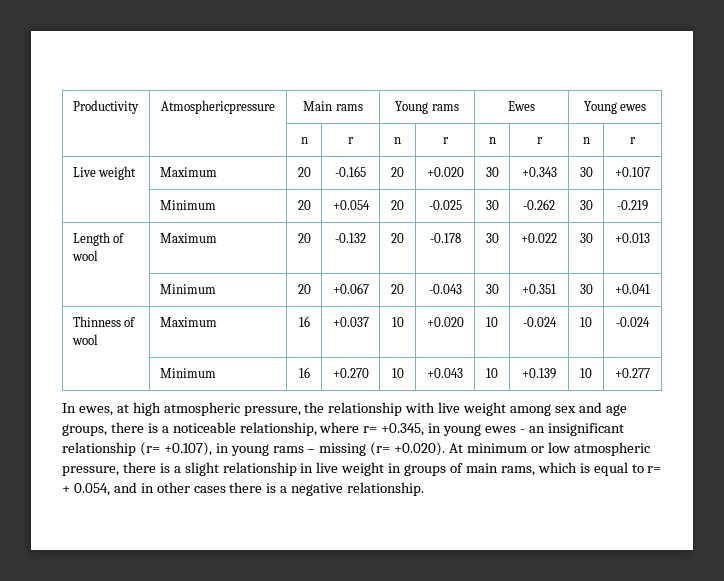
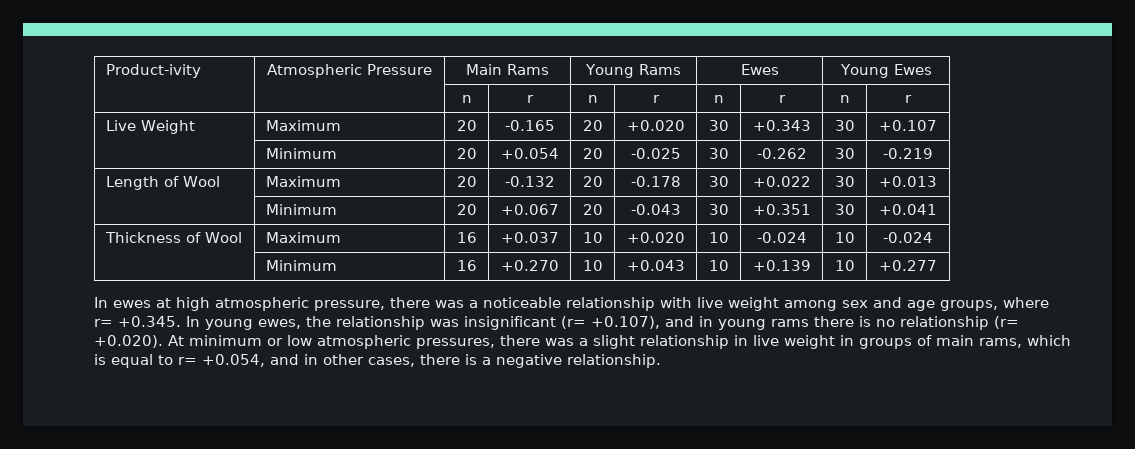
[72,100,139,114] [161,100,275,114] Productivity | Atmosphericpressure -> [105,64,201,78] [267,64,432,78] Product-ivity | Atmospheric Pressure
[335,104,363,111] [395,101,459,114] rams | Young rams -> [507,64,549,75] [585,64,681,78] Rams | Young Rams
[620,104,647,111] ewes -> [893,64,932,75] Ewes
[98,166,137,180] weight -> [140,120,195,134] Weight
[71,250,98,261] wool -> [182,176,220,187] Wool
[72,316,136,327] [71,334,98,345] Thinness of wool -> [104,232,242,243] Thickness of Wool
[78,406,113,416] ewes, -> [113,300,151,308] ewes
[304,402,325,413] the -> [390,297,561,308] there was a noticeable
[110,422,624,436] [62,442,136,456] there is a noticeable relationship, where r= +0.345, in young ewes - an insignificant relationship -> [1003,297,1049,308] [94,316,556,330] where r= +0.345. In young ewes, the relationship was insignificant
(212, 449) none -> [665,316,694,327] and
[307,443,367,456] – missing -> [814,316,989,330] there is no relationship
[62,462,170,476] pressure, there is -> [416,335,574,349] pressures, there was
[62,483,110,496] + 0.054, -> [202,354,265,367] +0.054,
[193,486,226,493] cases -> [368,357,415,367] cases,

